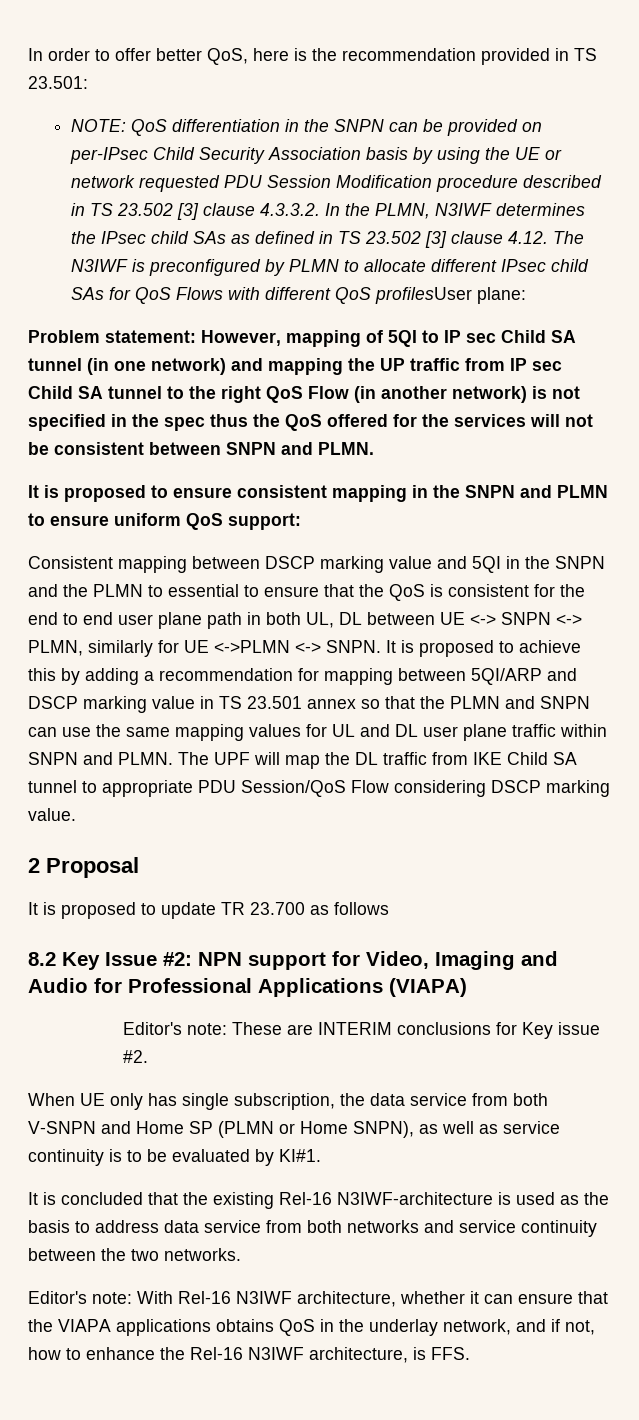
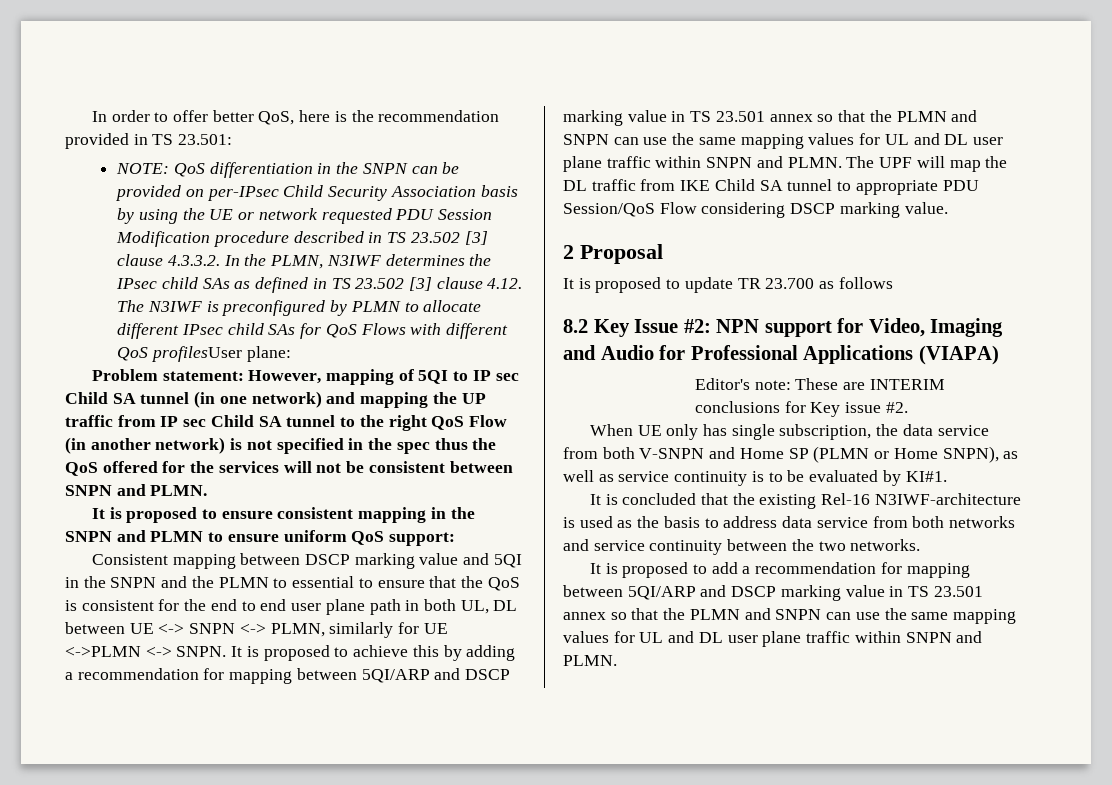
[28,1291,608,1307] [28,1319,595,1336] [28,1347,470,1363] Editor's note: With Rel-16 N3IWF architecture, whether it can ensure that the VIAPA applications obtains QoS in the underlay network, and if not, how to enhance the Rel-16 N3IWF architecture, is FFS. -> [589,562,970,578] [563,585,983,601] [563,608,1016,624] [563,631,983,647] [563,655,617,666] It is proposed to add a recommendation for mapping between 5QI/ARP and DSCP marking value in TS 23.501 annex so that the PLMN and SNPN can use the same mapping values for UL and DL user plane traffic within SNPN and PLMN.

